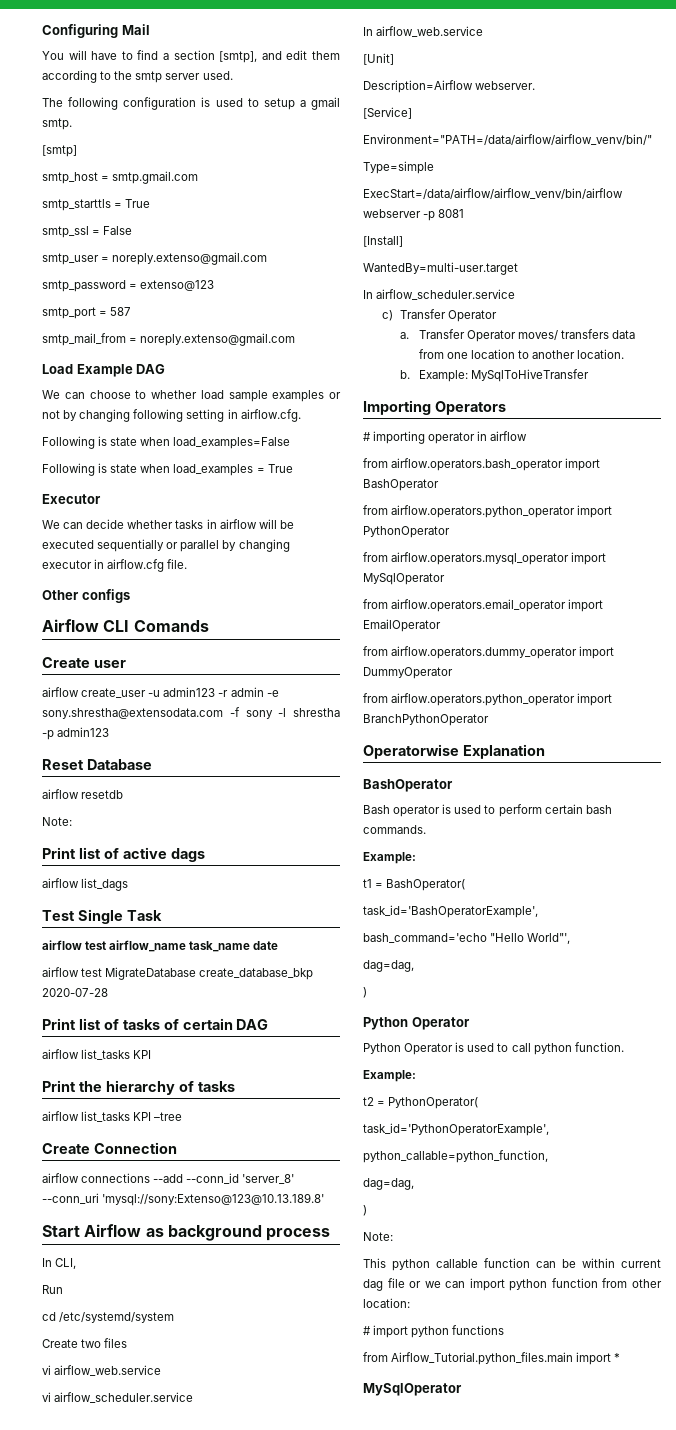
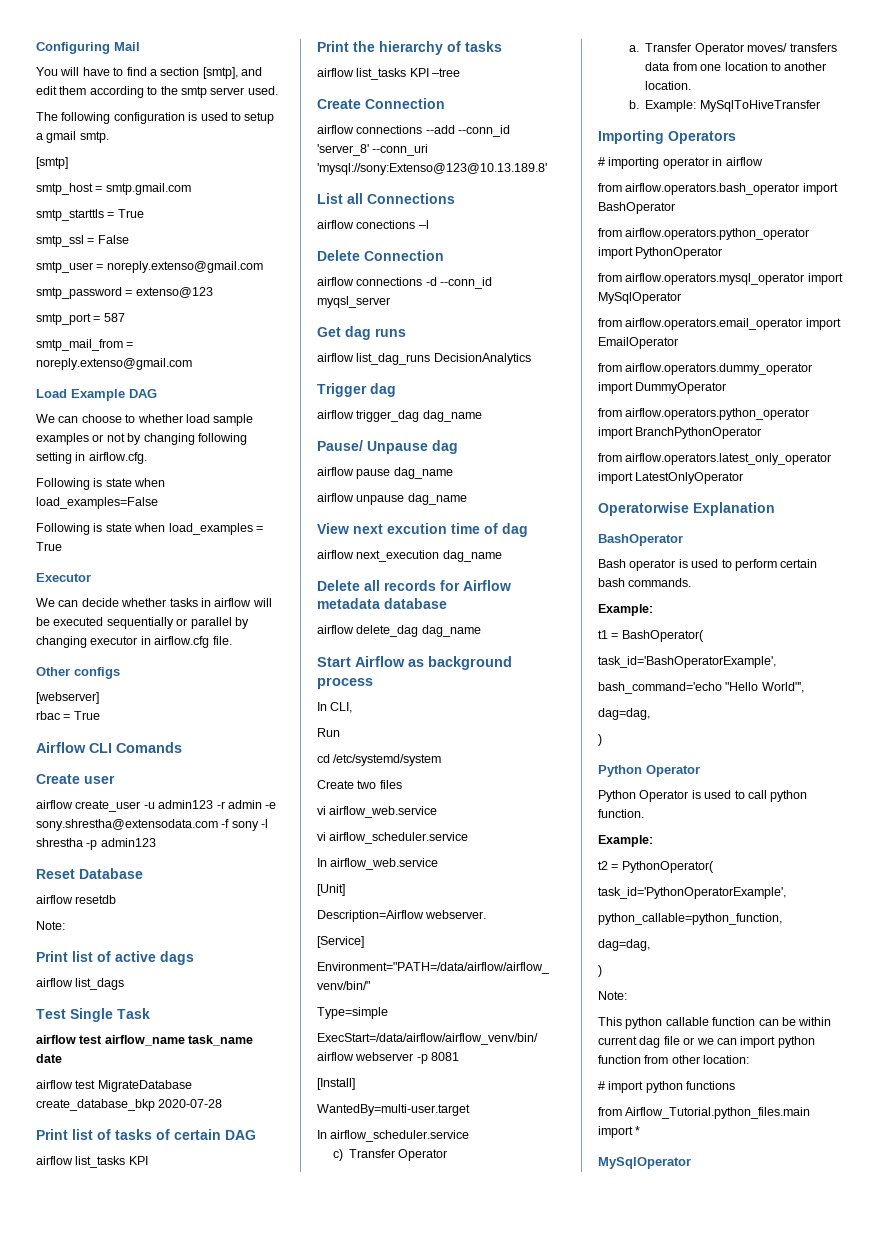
(130, 596) none -> [36,692,99,704] [36,711,100,720] // [webserver] // rbac = True
(325, 1199) none -> [317,193,455,204] [317,220,429,229] [317,250,444,261] [317,277,493,289] [317,296,390,308] [317,326,406,340] [317,353,531,365] [317,383,396,397] [317,410,482,422] [317,440,458,454] [317,467,453,479] [317,493,467,505] [317,523,528,537] [317,550,502,562] [317,580,511,591] [317,598,447,609] [317,625,481,637] // List all Connections // airflow conections –l // Delete Connection // airflow connections -d --conn_id myqsl_server // Get dag runs // airflow list_dag_runs DecisionAnalytics // Trigger dag // airflow trigger_dag dag_name // Pause/ Unpause dag // airflow pause dag_name // airflow unpause dag_name // View next excution time of dag // airflow next_execution dag_name // Delete all records for Airflow metadata database // airflow delete_dag dag_name
(489, 720) none -> [598,453,832,465] [598,472,744,484] // from airflow.operators.latest_only_operator import LatestOnlyOperator

